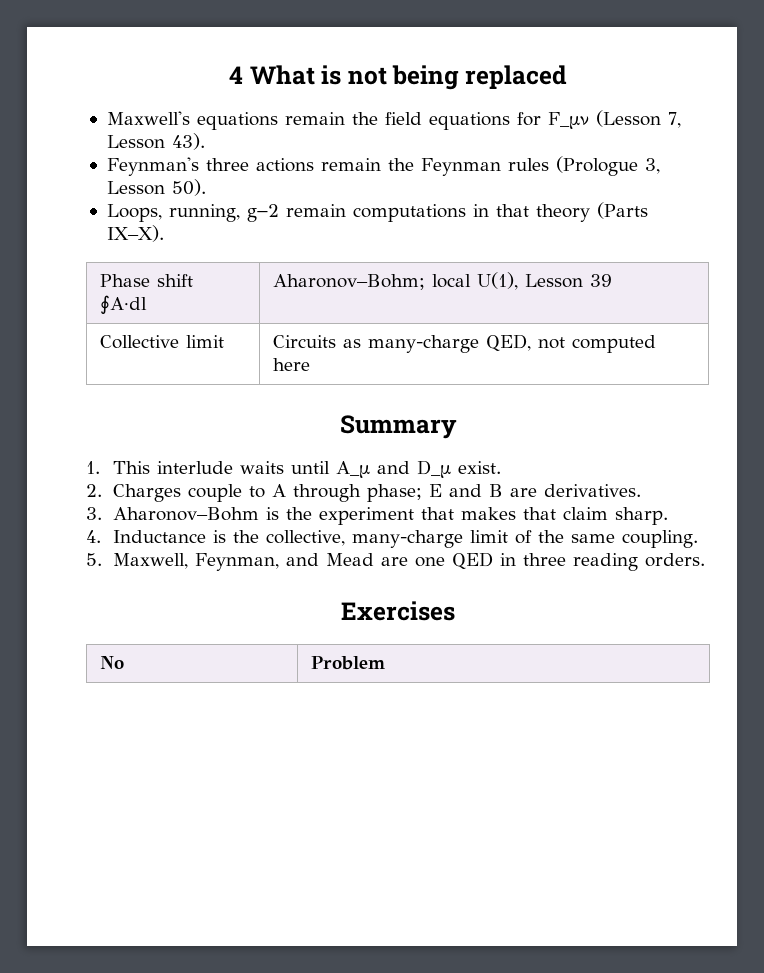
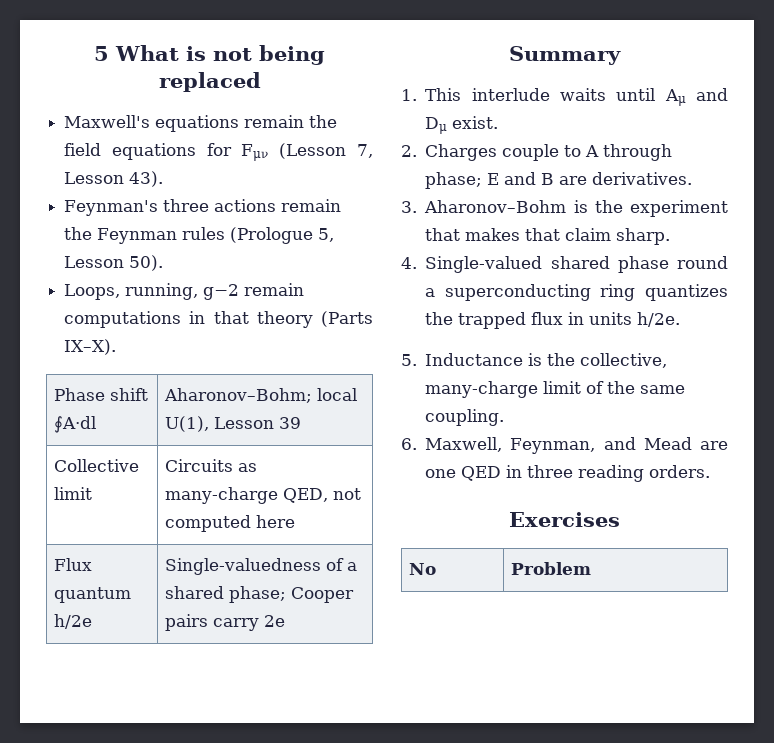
[228,66,243,84] 4 -> [94,46,109,61] 5
[547,112,589,129] F_μν -> [241,144,269,161] Fμν
[644,158,660,174] 3, -> [318,228,335,242] 5,
(311, 364) none -> [54,558,93,571] [54,587,132,603] [54,614,93,629] [165,558,358,575] [165,586,355,603] [165,614,286,631] // Flux quantum h/2e | Single-valuedness of a shared phase; Cooper pairs carry 2e
[335,460,451,478] A_μ and D_μ -> [664,88,728,106] [425,117,448,134] Aμ and Dμ
(101, 536) none -> [425,256,728,273] [425,284,728,301] [425,312,681,329] [401,354,417,366] Single-valued shared phase round a superconducting ring quantizes the trapped flux in units h/2e. // 5.
[86,553,102,566] 5. -> [401,438,417,450] 6.

